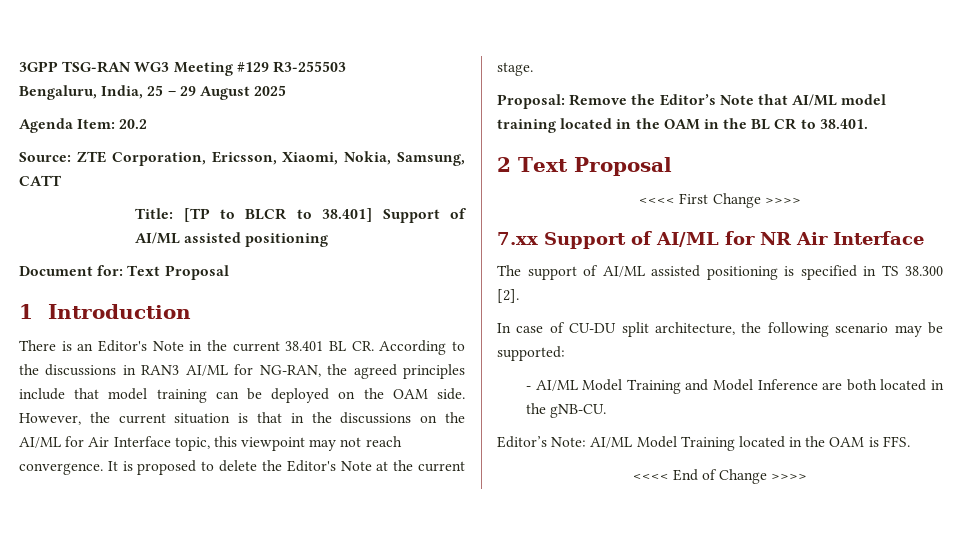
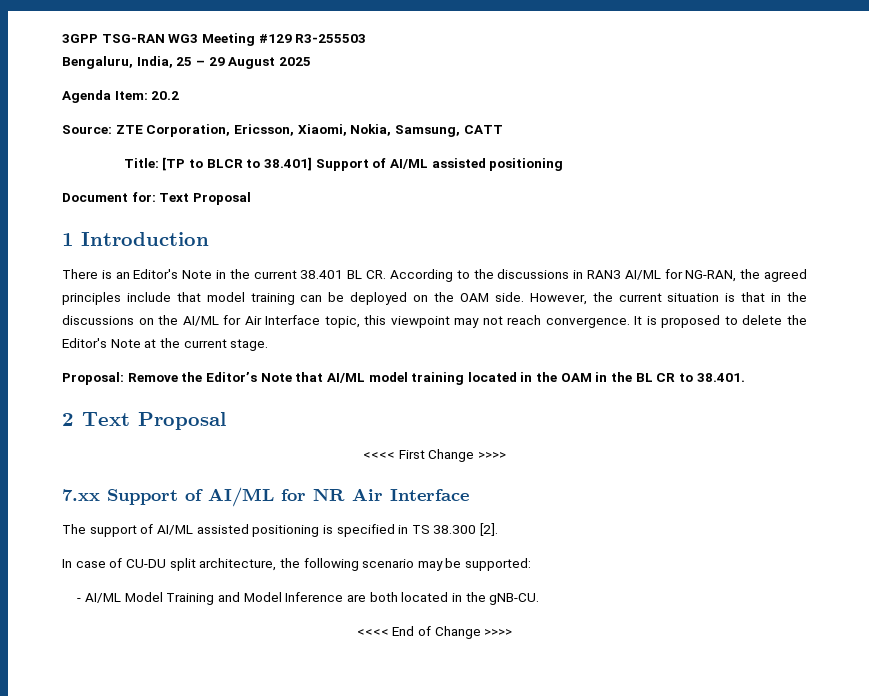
[497,436,910,451] // Editor’s Note: AI/ML Model Training located in the OAM is FFS. -> (540, 599) none

